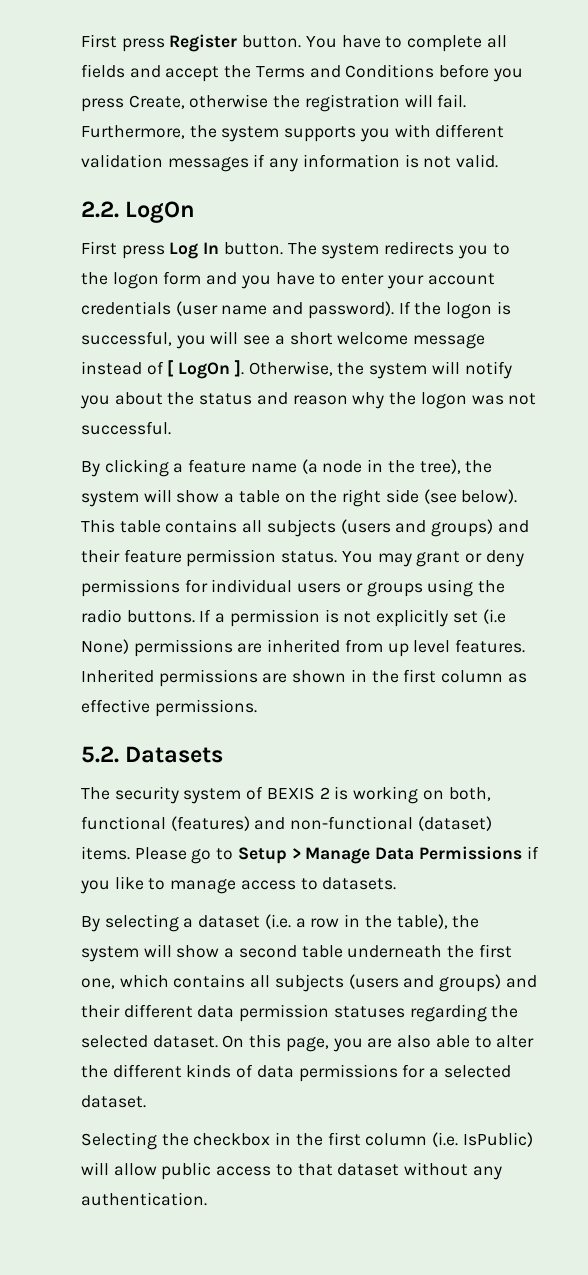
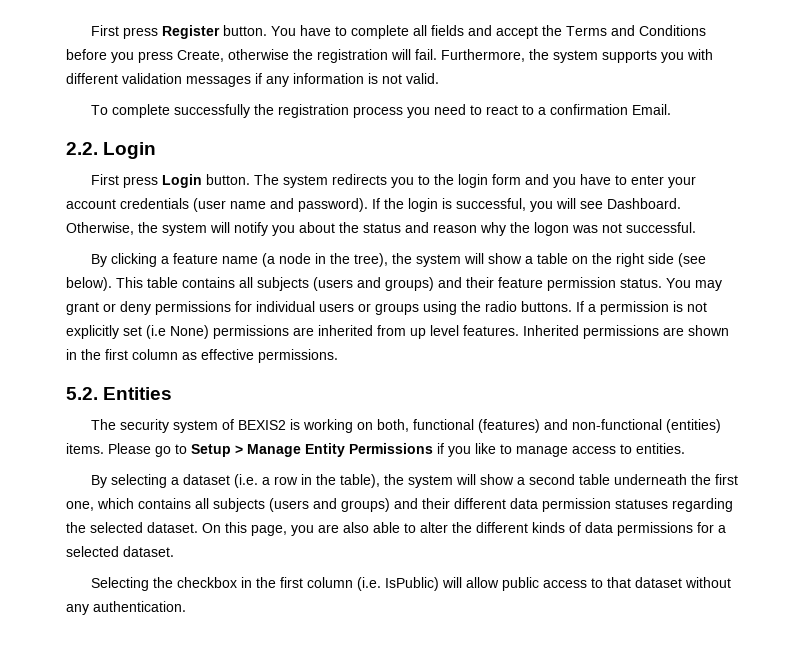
(499, 161) none -> [90,104,671,118] // To complete successfully the registration process you need to react to a confirmation Email.
[125,201,196,223] [81,241,220,259] LogOn // First press Log In -> [103,142,157,159] [90,174,202,188] Login // First press Login
[112,272,159,289] logon -> [457,174,488,188] login
[446,302,493,319] logon -> [408,198,438,212] login
[274,332,486,349] [81,360,244,379] a short welcome message instead of [ LogOn ]. -> [607,198,681,209] Dashboard.
[125,746,224,763] Datasets -> [103,387,173,400] Entities
[266,787,330,800] BEXIS 2 -> [237,420,286,430] BEXIS2
[417,816,492,831] (dataset) -> [665,419,721,433] (entities)
[375,847,415,860] Data -> [305,443,345,457] Entity
[322,877,397,890] datasets. -> [636,443,685,454] entities.

